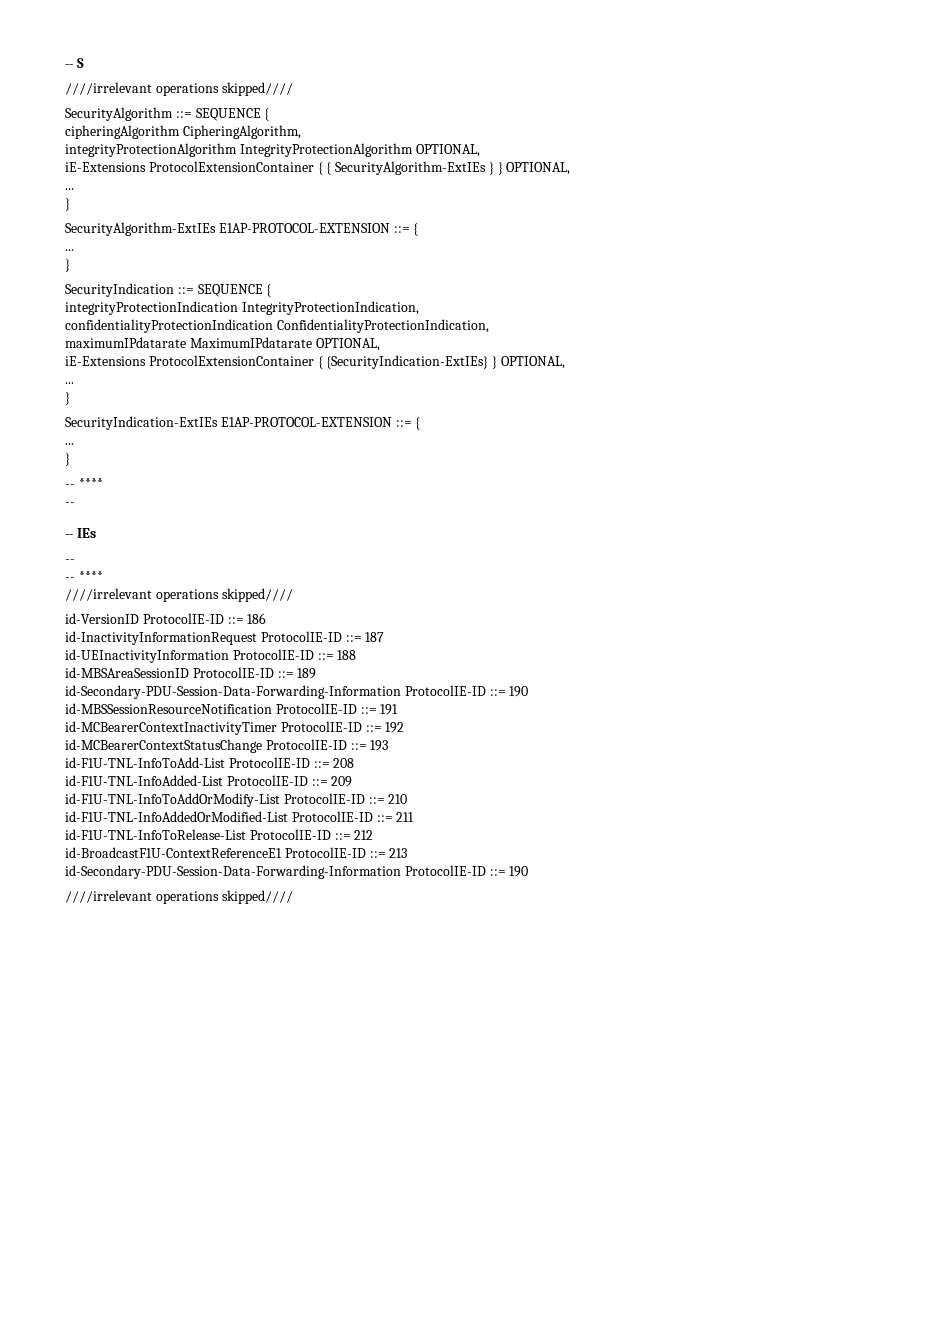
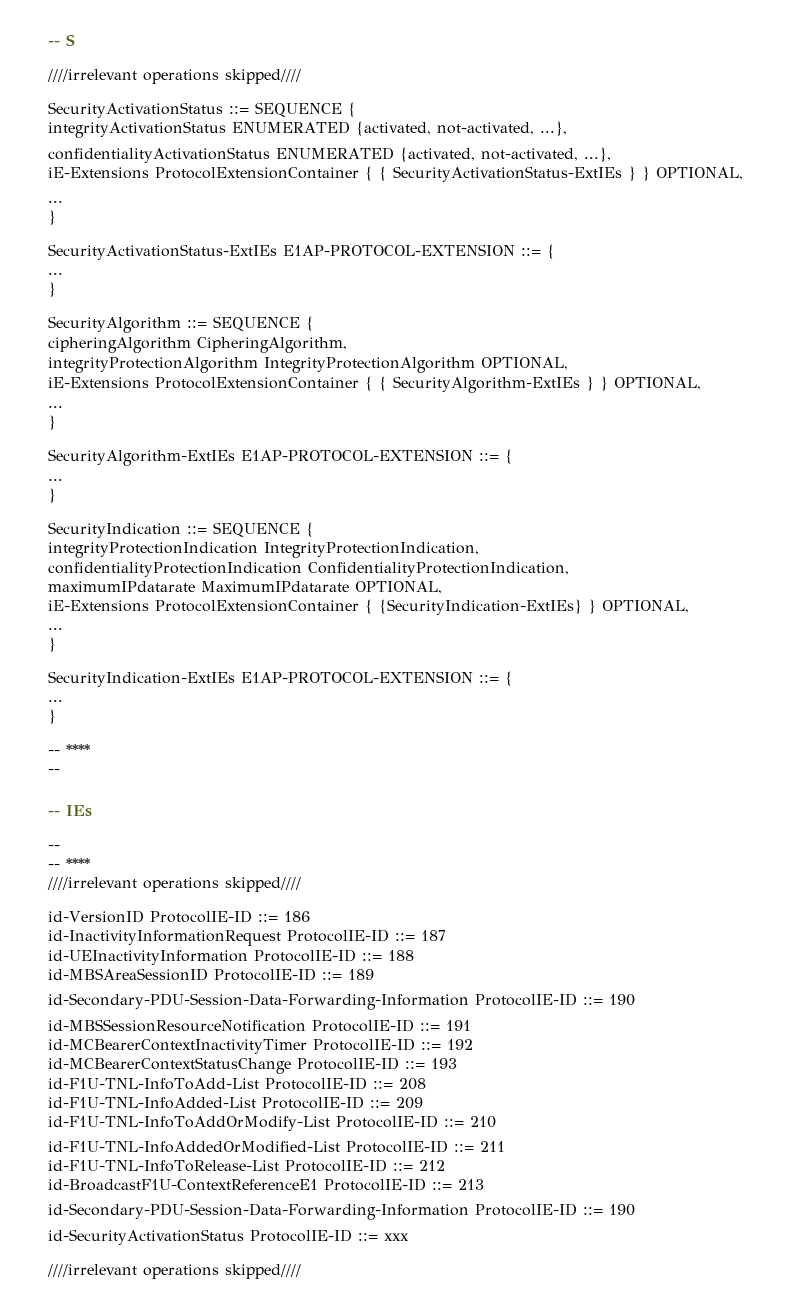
(293, 89) none -> [48,102,356,118] [48,121,567,138] [48,147,611,163] [48,166,743,182] [48,200,63,203] [48,210,56,225] [48,244,555,260] [48,272,63,275] [48,282,56,297] // SecurityActivationStatus ::= SEQUENCE { // integrityActivationStatus ENUMERATED {activated, not-activated, ...}, // confidentialityActivationStatus ENUMERATED {activated, not-activated, ...}, // iE-Extensions ProtocolExtensionContainer { { SecurityActivationStatus-ExtIEs } } OPTIONAL, // ... // } // SecurityActivationStatus-ExtIEs E1AP-PROTOCOL-EXTENSION ::= { // ... // }
(529, 871) none -> [48,1229,409,1245] // id-SecurityActivationStatus ProtocolIE-ID ::= xxx

